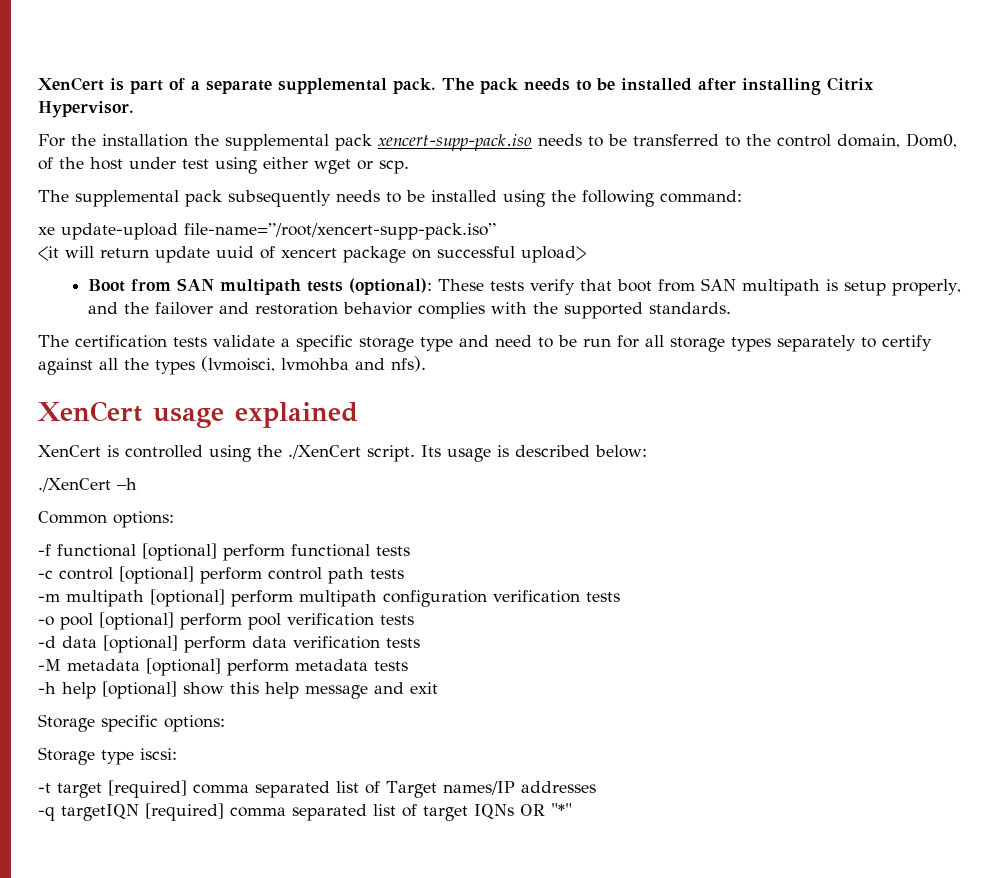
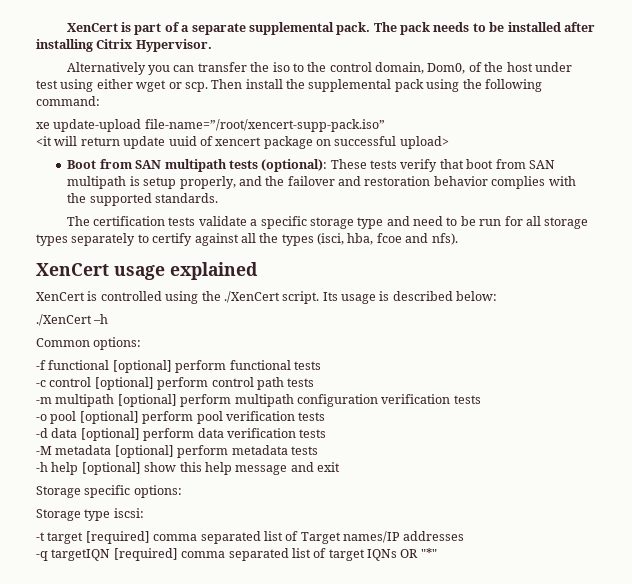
[38,134,719,151] For the installation the supplemental pack xencert-supp-pack.iso needs to be transferred -> [66,62,290,75] Alternatively you can transfer the iso
[38,190,497,207] // The supplemental pack subsequently needs to be installed -> [211,79,424,92] Then install the supplemental pack
[201,356,349,372] (lvmoisci, lvmohba -> [317,233,402,245] (isci, hba, fcoe

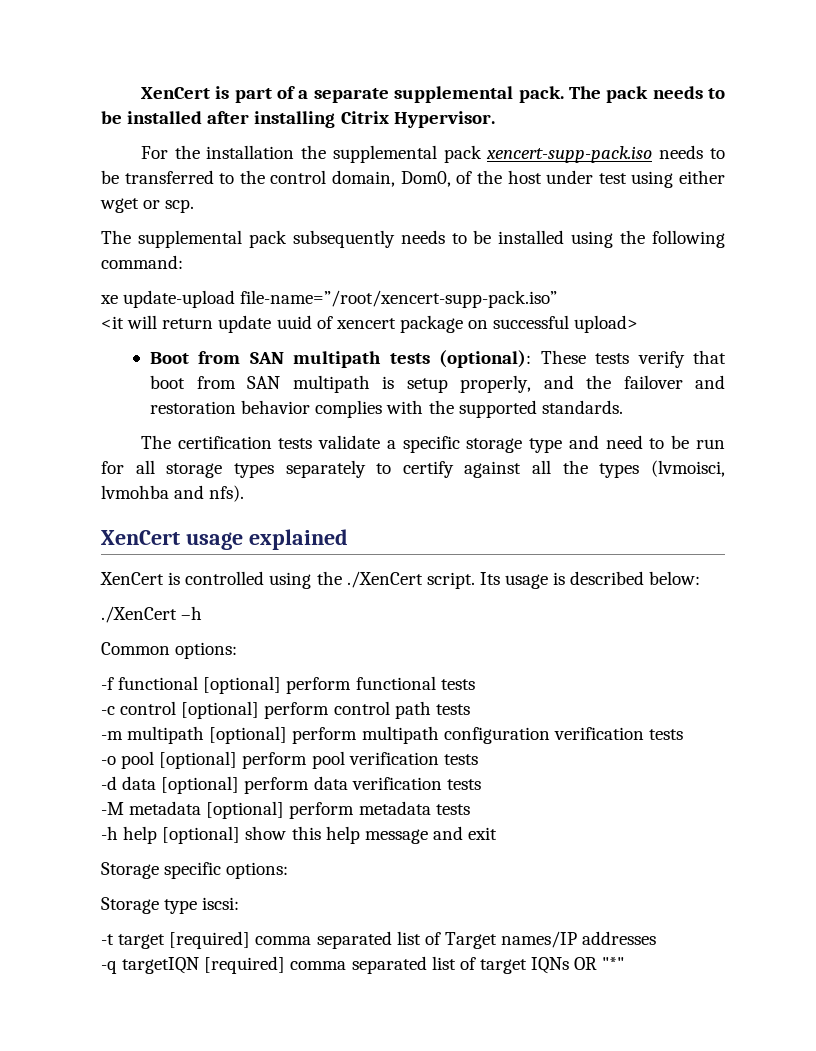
[66,62,290,75] Alternatively you can transfer the iso -> [140,145,726,163] [101,170,214,184] For the installation the supplemental pack xencert-supp-pack.iso needs to be transferred
[211,79,424,92] Then install the supplemental pack -> [101,230,565,248] // The supplemental pack subsequently needs to be installed
[317,233,402,245] (isci, hba, fcoe -> [650,460,725,477] [101,485,169,499] (lvmoisci, lvmohba

